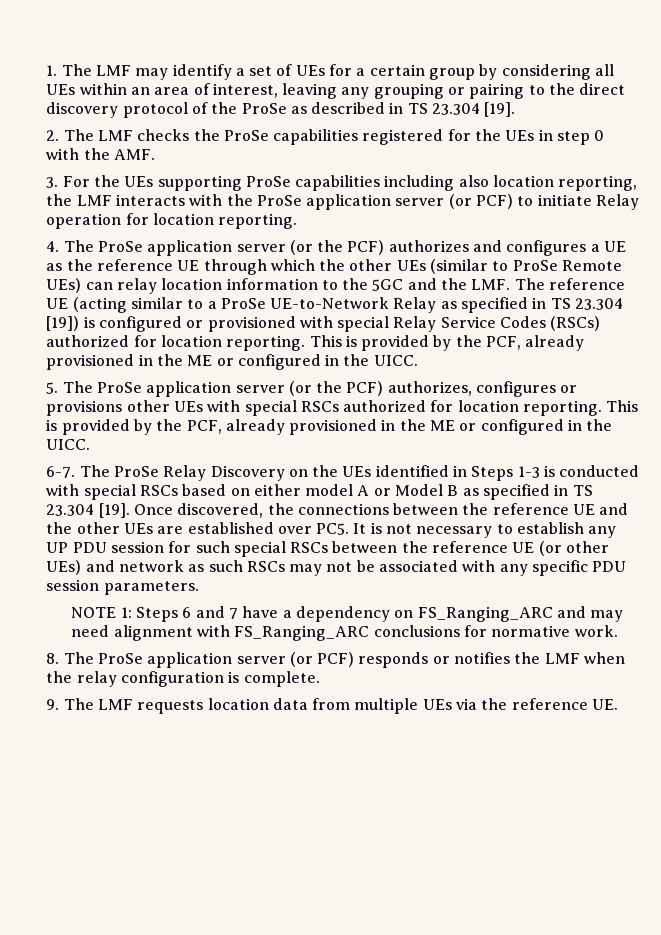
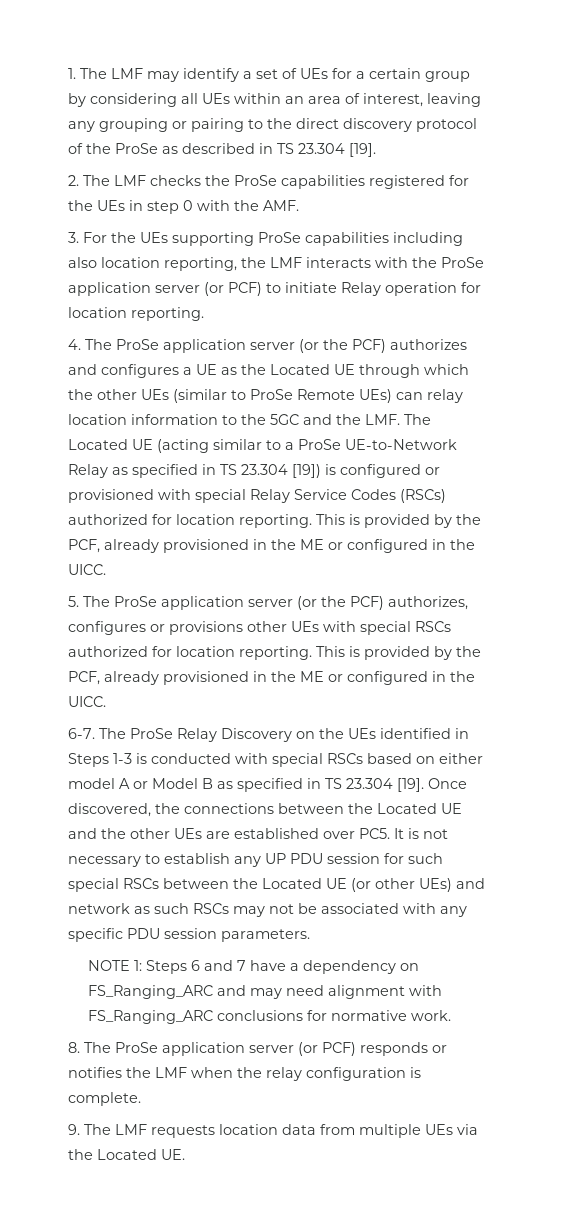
[96,259,173,271] reference -> [270,364,331,375] Located
[549,278,626,290] reference -> [68,439,129,450] Located
[492,503,569,515] reference -> [377,803,438,814] Located
[432,541,509,553] reference -> [262,878,323,889] Located
[511,698,588,710] reference -> [97,1149,158,1160] Located

